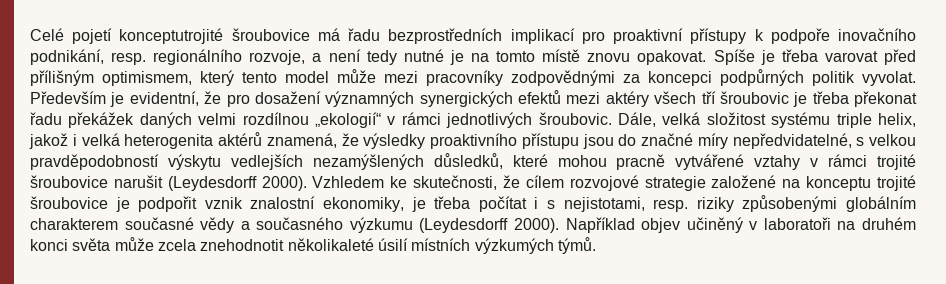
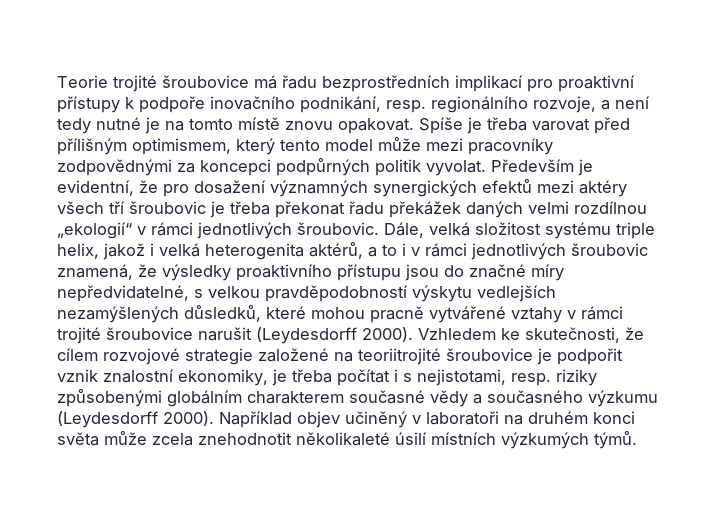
[30,28,224,44] Celé pojetí konceptutrojité -> [57,75,157,92] Teorie trojité
[218,132,262,146] aktérů -> [309,242,648,260] aktérů, a to i v rámci jednotlivých šroubovic
[806,175,917,191] konceptu trojité -> [358,348,441,365] teoriitrojité

